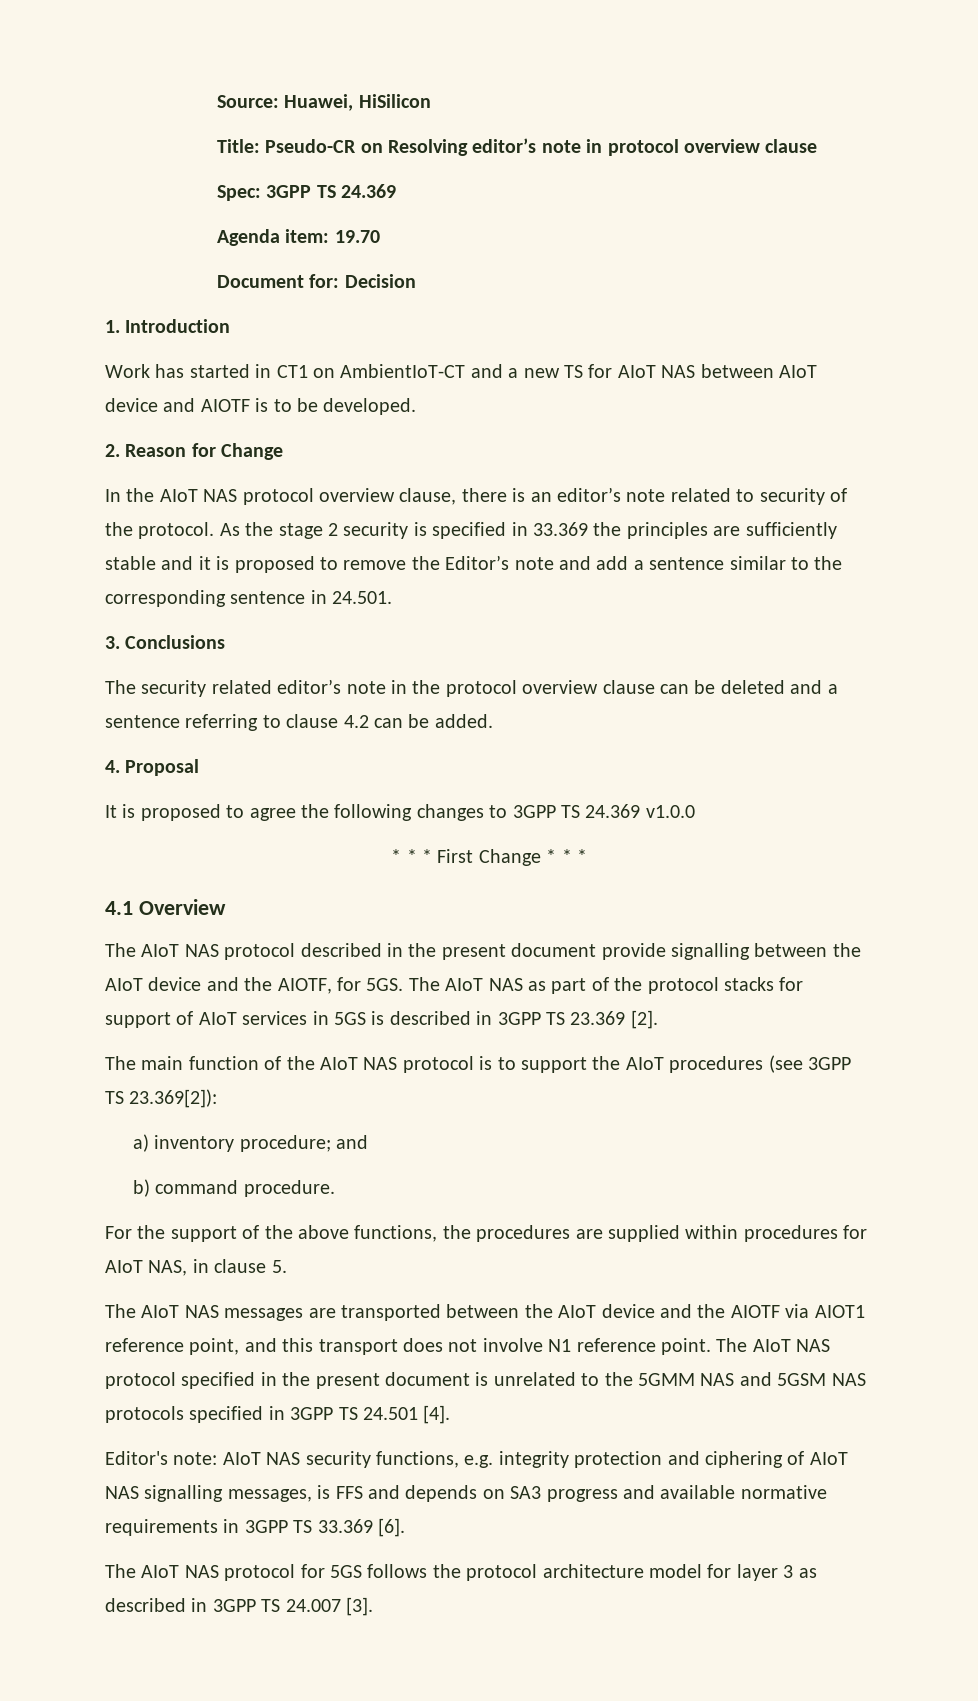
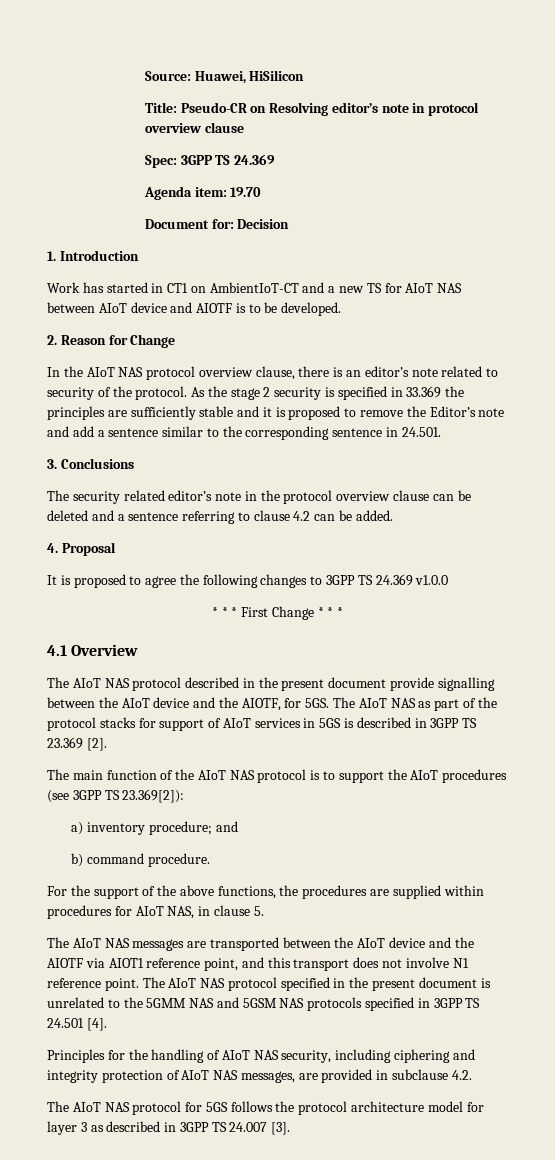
[105,1451,848,1468] [105,1485,827,1502] [105,1518,405,1537] Editor's note: AIoT NAS security functions, e.g. integrity protection and ciphering of AIoT NAS signalling messages, is FFS and depends on SA3 progress and available normative requirements in 3GPP TS 33.369 [6]. -> [47,1049,475,1063] [47,1069,472,1083] Principles for the handling of AIoT NAS security, including ciphering and integrity protection of AIoT NAS messages, are provided in subclause 4.2.

